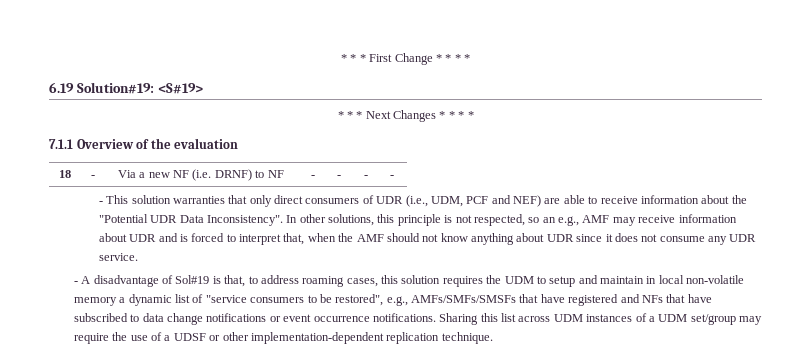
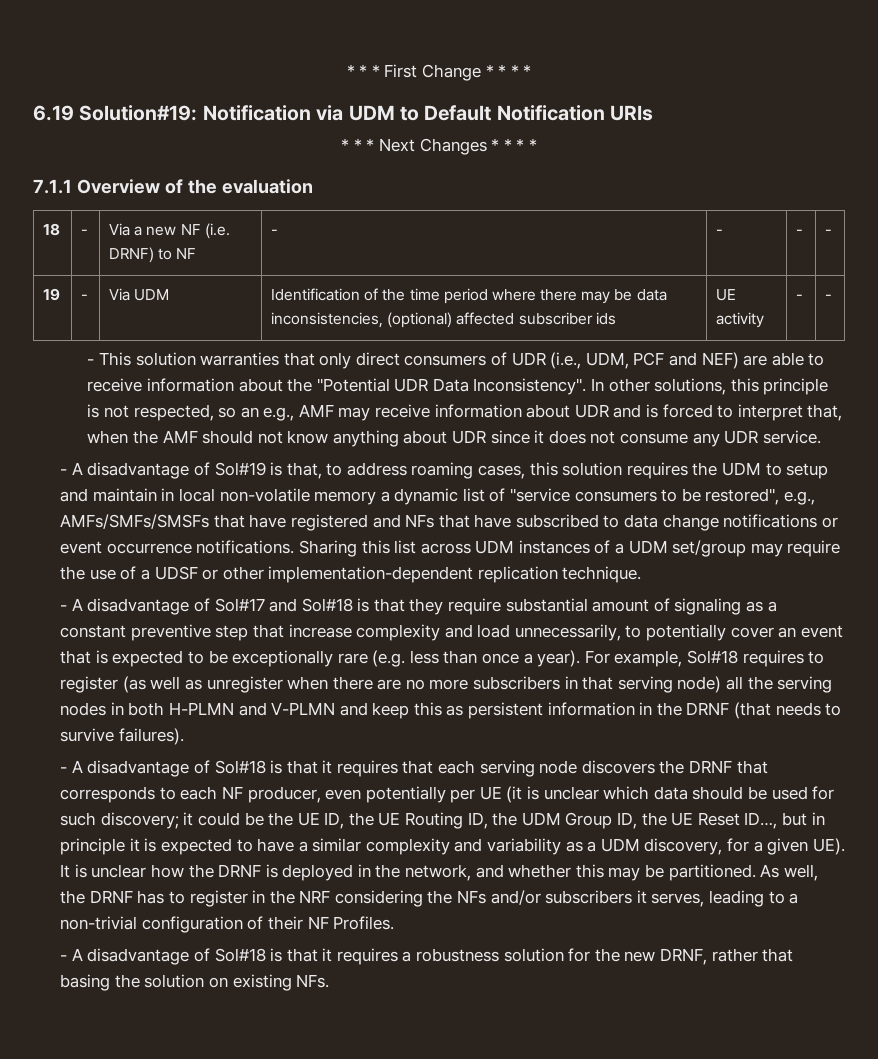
[157,83,203,94] <S#19> -> [202,105,654,121] Notification via UDM to Default Notification URIs
(394, 176) none -> [43,288,61,301] [81,294,89,300] [109,288,170,301] [271,288,667,304] [271,312,616,328] [716,289,737,301] [716,312,765,328] [796,294,804,300] [825,294,833,300] // 19 | - | Via UDM | Identification of the time period where there may be data inconsistencies, (optional) affected subscriber ids | UE activity | - | -
(493, 338) none -> [60,598,777,615] [60,624,843,641] [60,650,825,667] [60,676,833,693] [60,702,842,719] [60,728,184,745] [60,760,768,777] [60,786,835,803] [60,812,825,829] [60,838,845,855] [60,864,818,881] [60,890,799,907] [60,916,395,933] [60,948,794,965] [60,974,330,991] // - A disadvantage of Sol#17 and Sol#18 is that they require substantial amount of signaling as a constant preventive step that increase complexity and load unnecessarily, to potentially cover an event that is expected to be exceptionally rare (e.g. less than once a year). For example, Sol#18 requires to register (as well as unregister when there are no more subscribers in that serving node) all the serving nodes in both H-PLMN and V-PLMN and keep this as persistent information in the DRNF (that needs to survive failures). // - A disadvantage of Sol#18 is that it requires that each serving node discovers the DRNF that corresponds to each NF producer, even potentially per UE (it is unclear which data should be used for such discovery; it could be the UE ID, the UE Routing ID, the UDM Group ID, the UE Reset ID…, but in principle it is expected to have a similar complexity and variability as a UDM discovery, for a given UE). It is unclear how the DRNF is deployed in the network, and whether this may be partitioned. As well, the DRNF has to register in the NRF considering the NFs and/or subscribers it serves, leading to a non-trivial configuration of their NF Profiles. // - A disadvantage of Sol#18 is that it requires a robustness solution for the new DRNF, rather that basing the solution on existing NFs.

